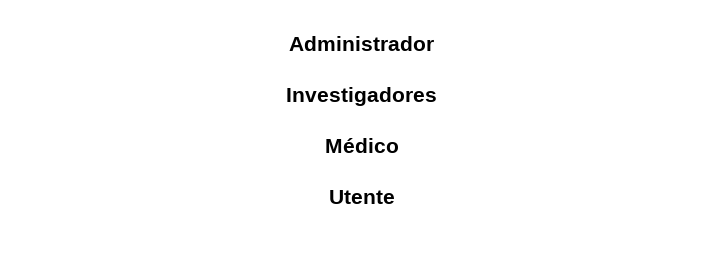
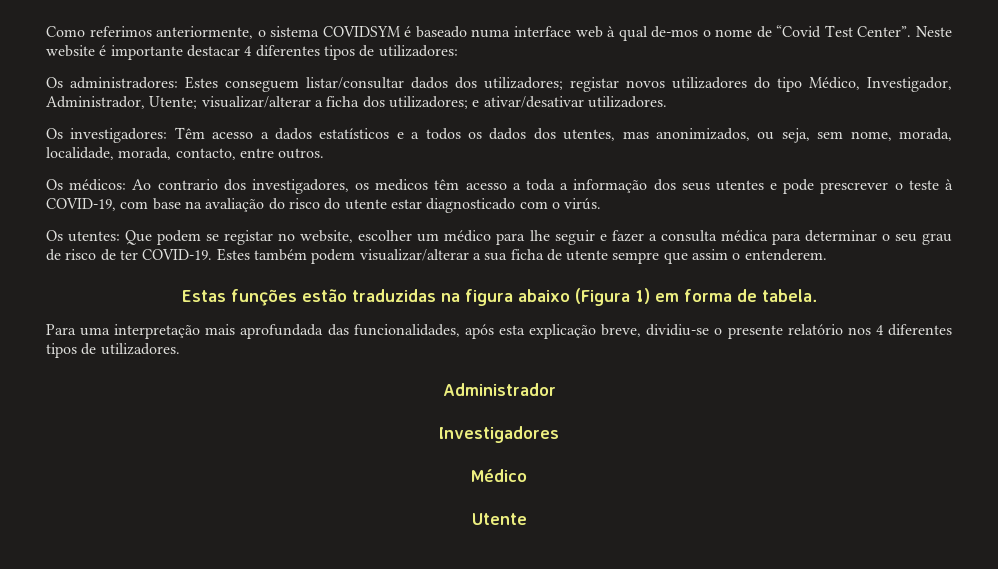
(289, 43) none -> [46,25,952,41] [46,45,458,60] [46,76,952,92] [46,96,667,109] [46,127,952,143] [46,147,325,160] [46,179,953,194] [46,198,602,213] [46,230,953,245] [46,248,827,264] [181,288,817,306] [46,324,953,339] [46,343,180,358] Como referimos anteriormente, o sistema COVIDSYM é baseado numa interface web à qual de-mos o nome de “Covid Test Center”. Neste website é importante destacar 4 diferentes tipos de utilizadores: // Os administradores: Estes conseguem listar/consultar dados dos utilizadores; registar novos utilizadores do tipo Médico, Investigador, Administrador, Utente; visualizar/alterar a ficha dos utilizadores; e ativar/desativar utilizadores. // Os investigadores: Têm acesso a dados estatísticos e a todos os dados dos utentes, mas anonimizados, ou seja, sem nome, morada, localidade, morada, contacto, entre outros. // Os médicos: Ao contrario dos investigadores, os medicos têm acesso a toda a informação dos seus utentes e pode prescrever o teste à COVID-19, com base na avaliação do risco do utente estar diagnosticado com o virús. // Os utentes: Que podem se registar no website, escolher um médico para lhe seguir e fazer a consulta médica para determinar o seu grau de risco de ter COVID-19. Estes também podem visualizar/alterar a sua ficha de utente sempre que assim o entenderem. // Estas funções estão traduzidas na figura abaixo (Figura 1) em forma de tabela. // Para uma interpretação mais aprofundada das funcionalidades, após esta explicação breve, dividiu-se o presente relatório nos 4 diferentes tipos de utilizadores. //

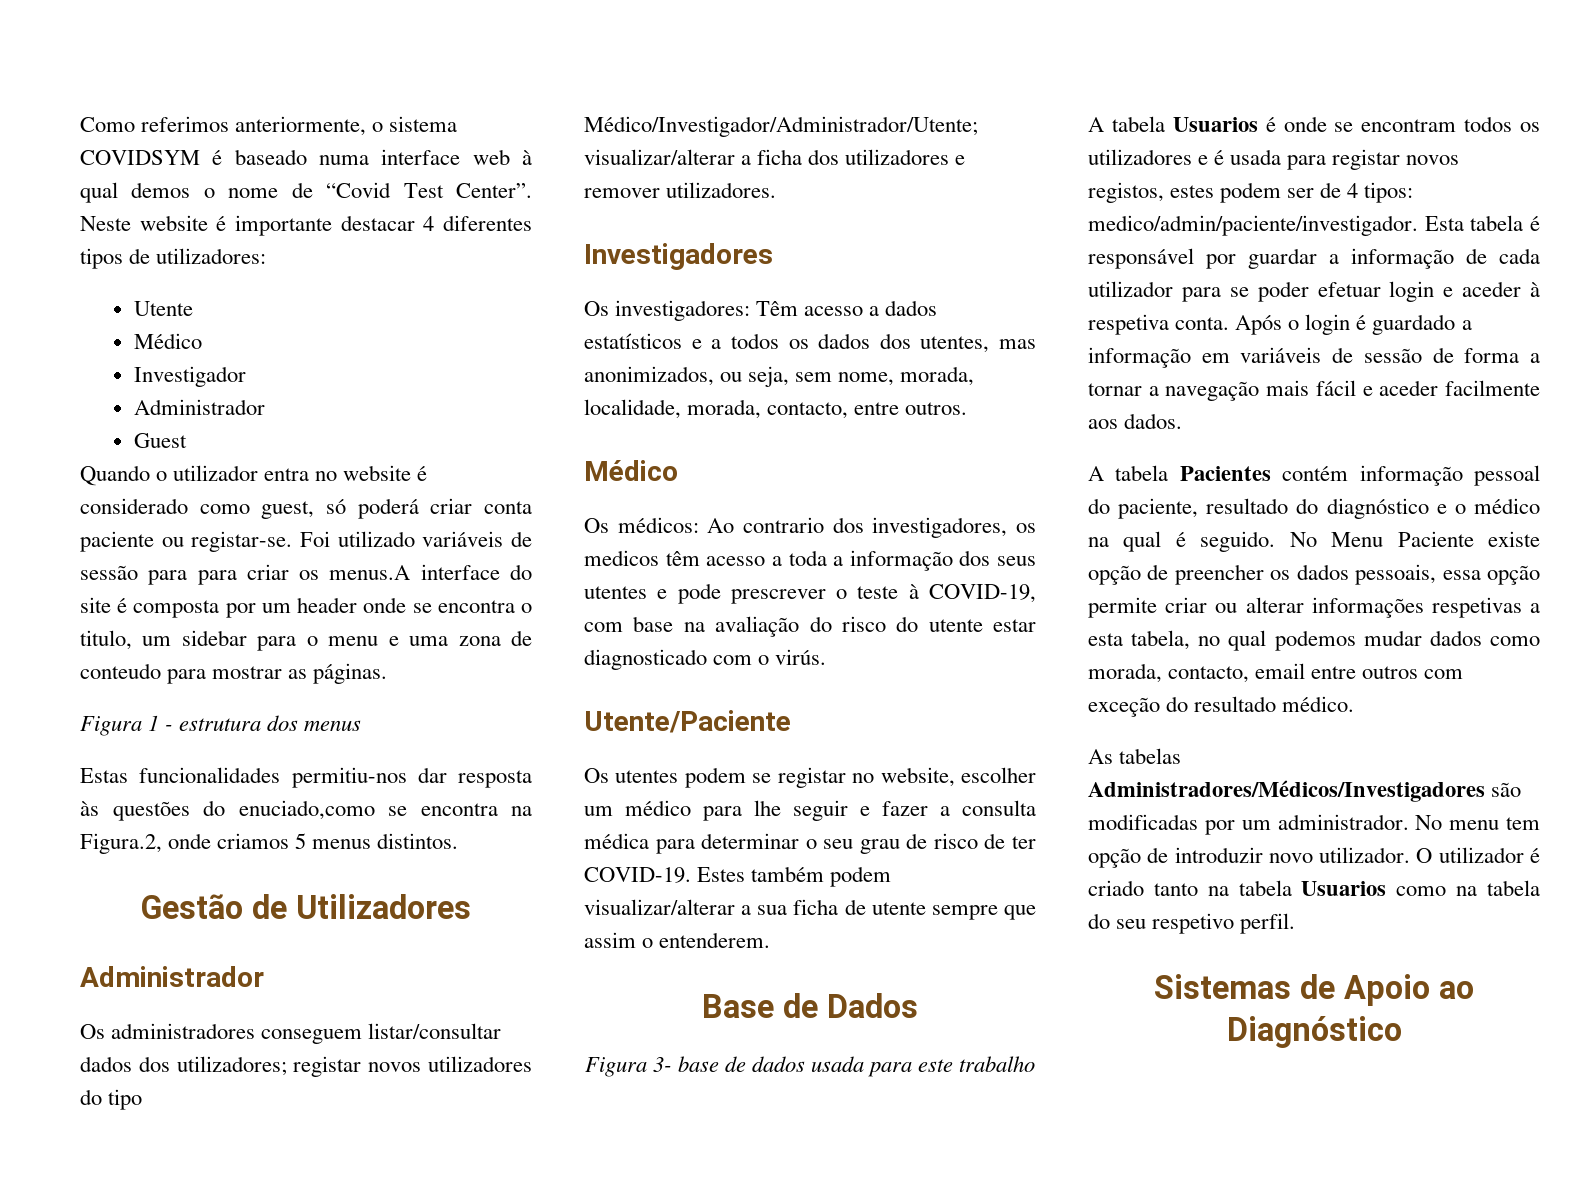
[651,26,699,38] de-mos -> [131,182,191,198] demos
[46,76,218,89] // Os administradores: Estes -> [134,301,194,316] [134,333,203,349] [134,366,247,387] [134,399,266,415] [134,433,188,448] [80,465,428,486] [80,498,532,519] [80,531,532,552] [80,564,532,585] [80,597,532,618] [80,630,532,651] [80,663,388,684] [80,715,362,736] [80,767,532,788] [80,800,532,821] [80,833,459,854] [141,894,471,919] [80,966,264,987] [80,1023,256,1039] // Utente // Médico // Investigador // Administrador // Guest // Quando o utilizador entra no website é considerado como guest, só poderá criar conta paciente ou registar-se. Foi utilizado variáveis de sessão para para criar os menus.A interface do site é composta por um header onde se encontra o titulo, um sidebar para o menu e uma zona de conteudo para mostrar as páginas. // Figura 1 - estrutura dos menus // Estas funcionalidades permitiu-nos dar resposta às questões do enuciado,como se encontra na Figura.2, onde criamos 5 menus distintos. // Gestão de Utilizadores // Administrador // Os administradores
[809,77,952,92] [46,96,198,109] Médico, Investigador, Administrador, Utente; -> [584,116,978,137] Médico/Investigador/Administrador/Utente;
[388,96,667,109] utilizadores; e ativar/desativar utilizadores. -> [845,149,966,165] [584,182,777,198] [584,243,773,270] utilizadores e remover utilizadores. // Investigadores
(325, 153) none -> [584,460,678,481] // Médico
[46,230,153,245] // Os utentes: Que -> [584,710,791,733] [584,768,679,783] // Utente/Paciente // Os utentes
[181,288,817,306] [46,324,953,339] [46,343,180,358] [442,383,556,396] [439,426,559,443] [471,469,527,482] [471,513,527,525] Estas funções estão traduzidas na figura abaixo (Figura 1) em forma de tabela. // Para uma interpretação mais aprofundada das funcionalidades, após esta explicação breve, dividiu-se o presente relatório nos 4 diferentes tipos de utilizadores. // Administrador // Investigadores // Médico // Utente -> [702,993,918,1018] [584,1056,1036,1077] [1088,116,1540,132] [1088,149,1460,170] [1088,182,1414,203] [1088,215,1540,236] [1088,248,1540,269] [1088,281,1540,302] [1088,314,1472,335] [1088,347,1540,368] [1088,380,1540,401] [1088,413,1183,429] [1088,465,1540,486] [1088,498,1540,519] [1088,531,1540,552] [1088,564,1540,585] [1088,597,1540,618] [1088,630,1540,651] [1088,663,1464,683] [1088,696,1355,717] [1088,748,1182,764] [1088,780,1522,802] [1088,814,1540,835] [1088,847,1540,868] [1088,880,1540,896] [1088,913,1296,934] [1154,974,1474,1006] [1226,1016,1402,1048] Base de Dados // Figura 3- base de dados usada para este trabalho // A tabela Usuarios é onde se encontram todos os utilizadores e é usada para registar novos registos, estes podem ser de 4 tipos: medico/admin/paciente/investigador. Esta tabela é responsável por guardar a informação de cada utilizador para se poder efetuar login e aceder à respetiva conta. Após o login é guardado a informação em variáveis de sessão de forma a tornar a navegação mais fácil e aceder facilmente aos dados. // A tabela Pacientes contém informação pessoal do paciente, resultado do diagnóstico e o médico na qual é seguido. No Menu Paciente existe opção de preencher os dados pessoais, essa opção permite criar ou alterar informações respetivas a esta tabela, no qual podemos mudar dados como morada, contacto, email entre outros com exceção do resultado médico. // As tabelas Administradores/Médicos/Investigadores são modificadas por um administrador. No menu tem opção de introduzir novo utilizador. O utilizador é criado tanto na tabela Usuarios como na tabela do seu respetivo perfil. // Sistemas de Apoio ao Diagnóstico

